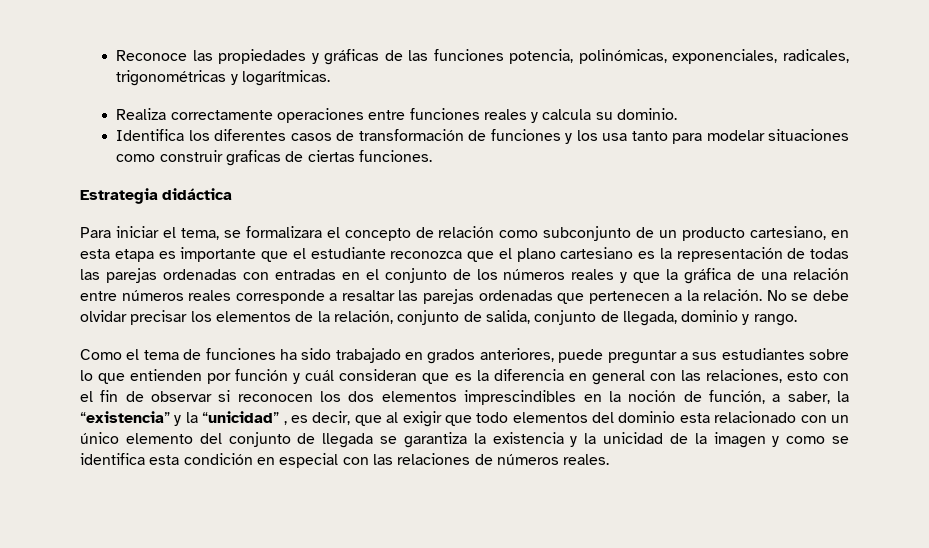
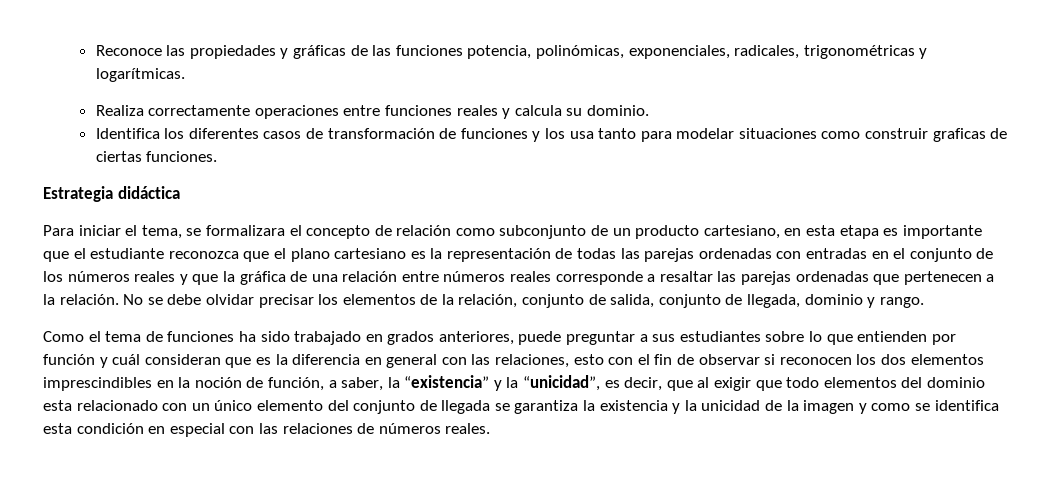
[202,411,287,425] “unicidad” , -> [523,375,601,391] “unicidad”,

